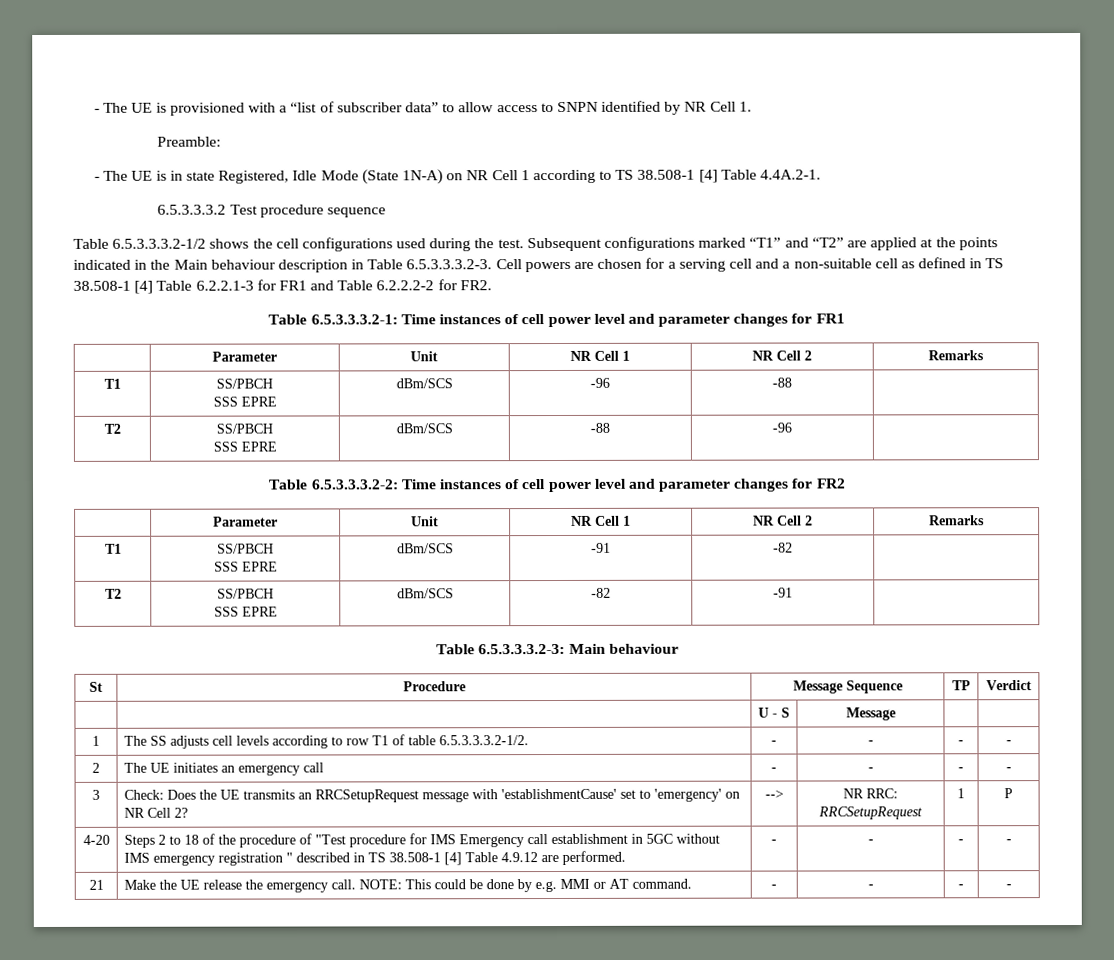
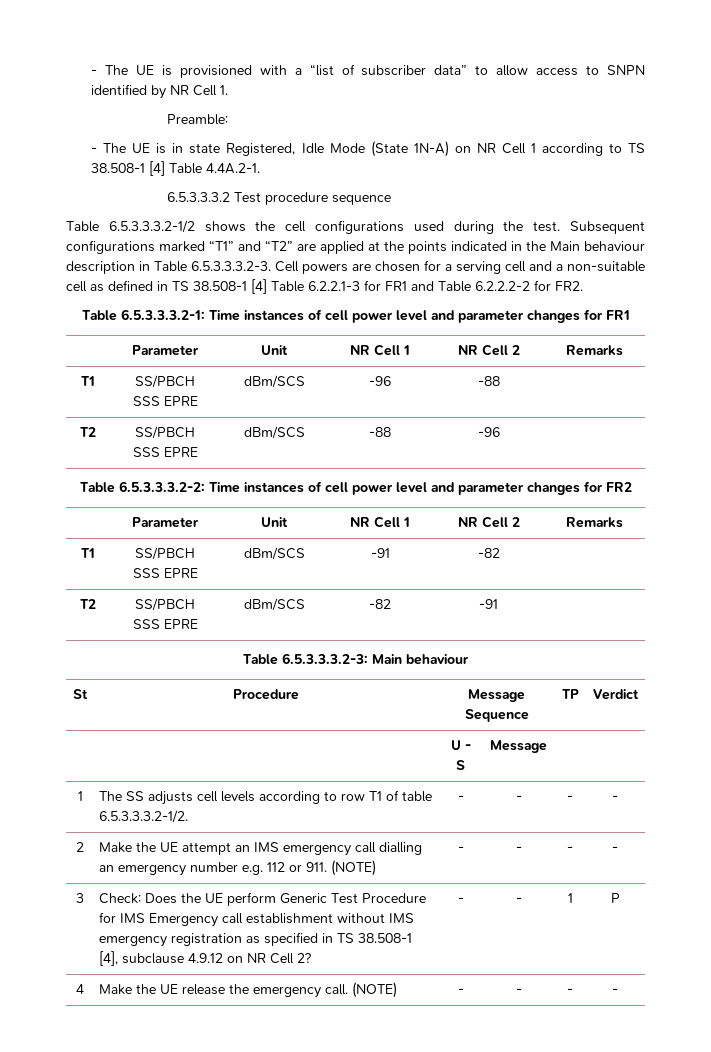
[123,762,324,776] The UE initiates an emergency call -> [99,842,423,856] [99,860,377,876] Make the UE attempt an IMS emergency call dialling an emergency number e.g. 112 or 911. (NOTE)
[242,788,740,803] [123,807,188,818] [764,789,784,799] [843,788,898,799] [818,806,923,820] [957,788,965,799] [1004,788,1013,799] [82,834,110,845] [123,833,720,848] [123,850,626,866] [771,839,777,844] [867,839,874,844] [958,839,964,844] [1005,839,1012,844] [88,879,104,890] [123,878,692,893] transmits an RRCSetupRequest message with 'establishmentCause' set to 'emergency' on NR Cell 2? | --> | NR RRC: RRCSetupRequest | 1 | P // 4-20 | Steps 2 to 18 of the procedure of "Test procedure for IMS Emergency call establishment in 5GC without IMS emergency registration " described in TS 38.508-1 [4] Table 4.9.12 are performed. | - | - | - | - // 21 | Make the UE release the emergency call. NOTE: This could be done by e.g. MMI or AT command. -> [227,892,427,906] [99,912,415,927] [99,932,413,947] [99,951,312,966] [457,897,464,903] [515,897,522,903] [567,893,573,903] [610,893,620,903] [76,984,84,994] [99,982,398,998] perform Generic Test Procedure for IMS Emergency call establishment without IMS emergency registration as specified in TS 38.508-1 [4], subclause 4.9.12 on NR Cell 2? | - | - | 1 | P // 4 | Make the UE release the emergency call. (NOTE)

